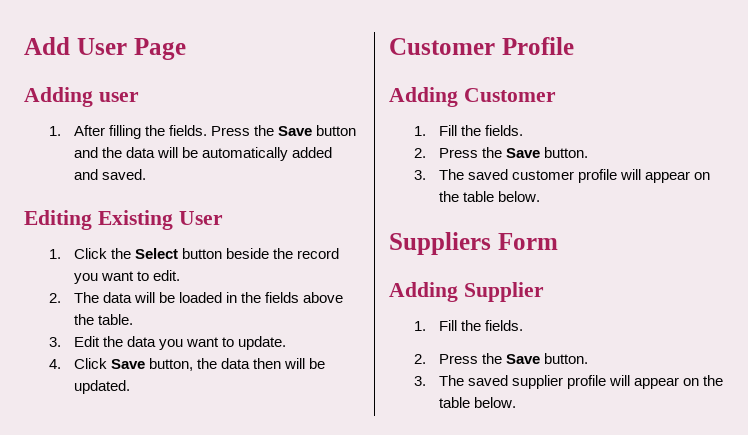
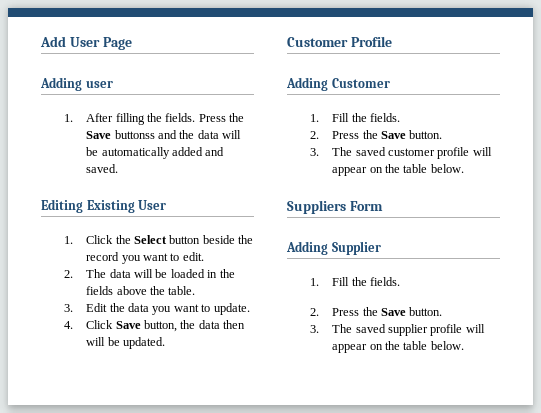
[316,125,357,136] button -> [114,130,155,139] buttonss

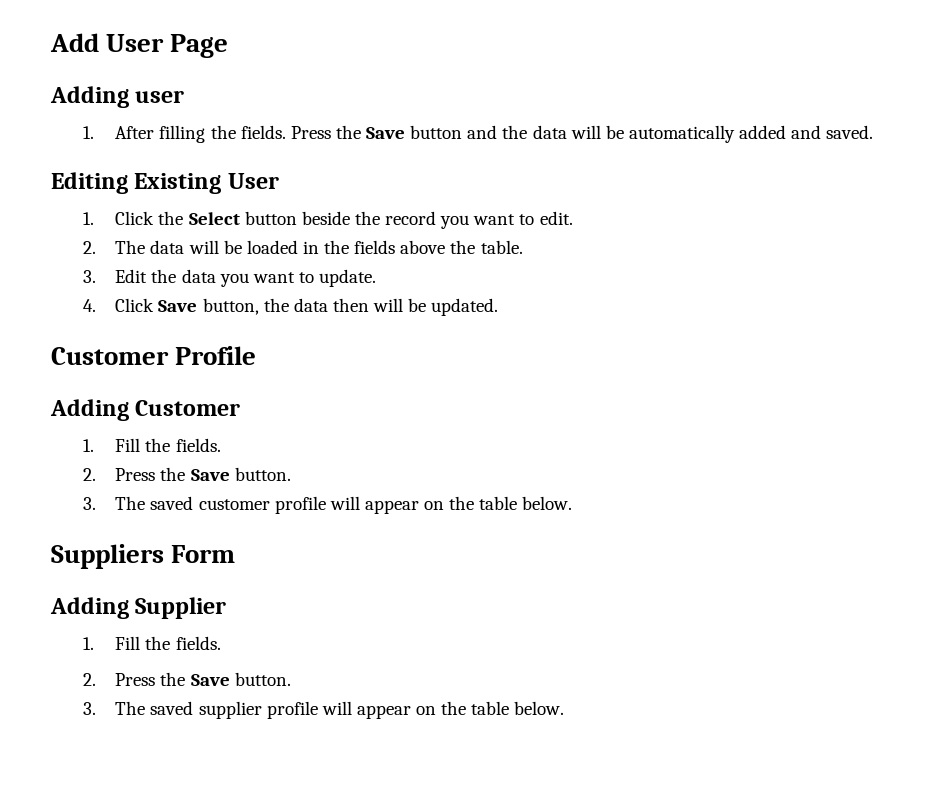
[114,130,155,139] buttonss -> [410,125,463,139] button

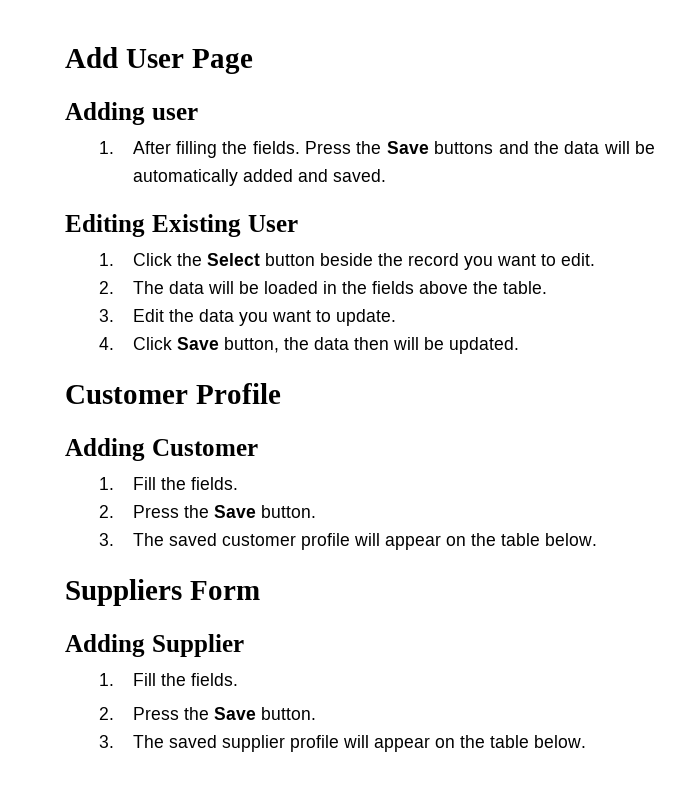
[410,125,463,139] button -> [434,141,494,154] buttons

